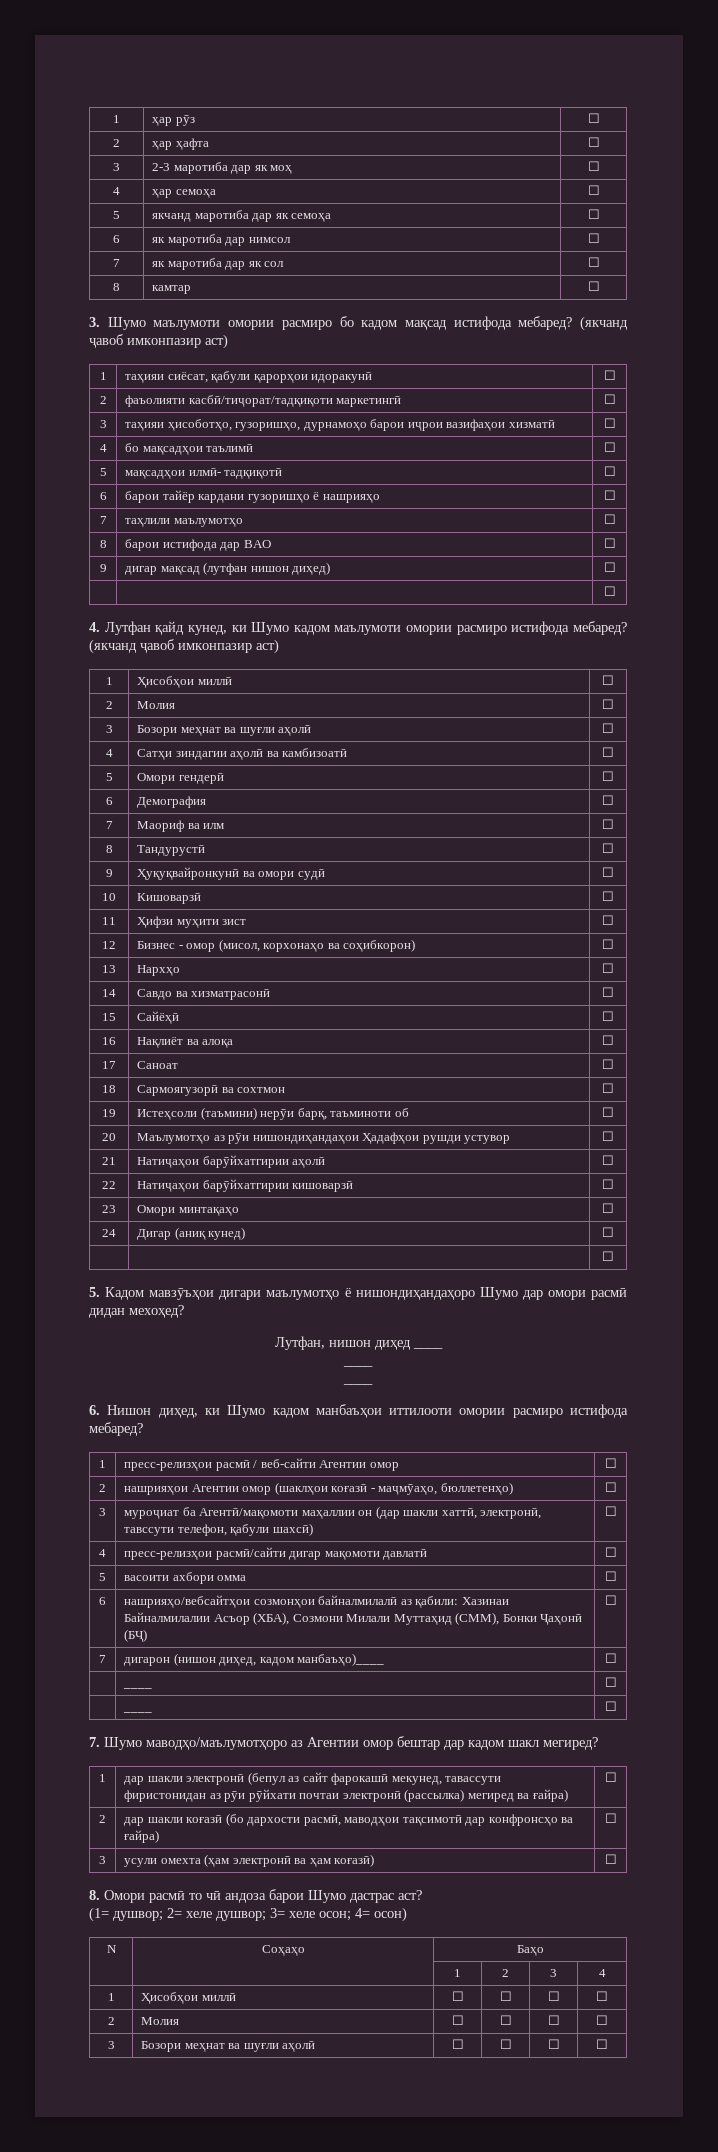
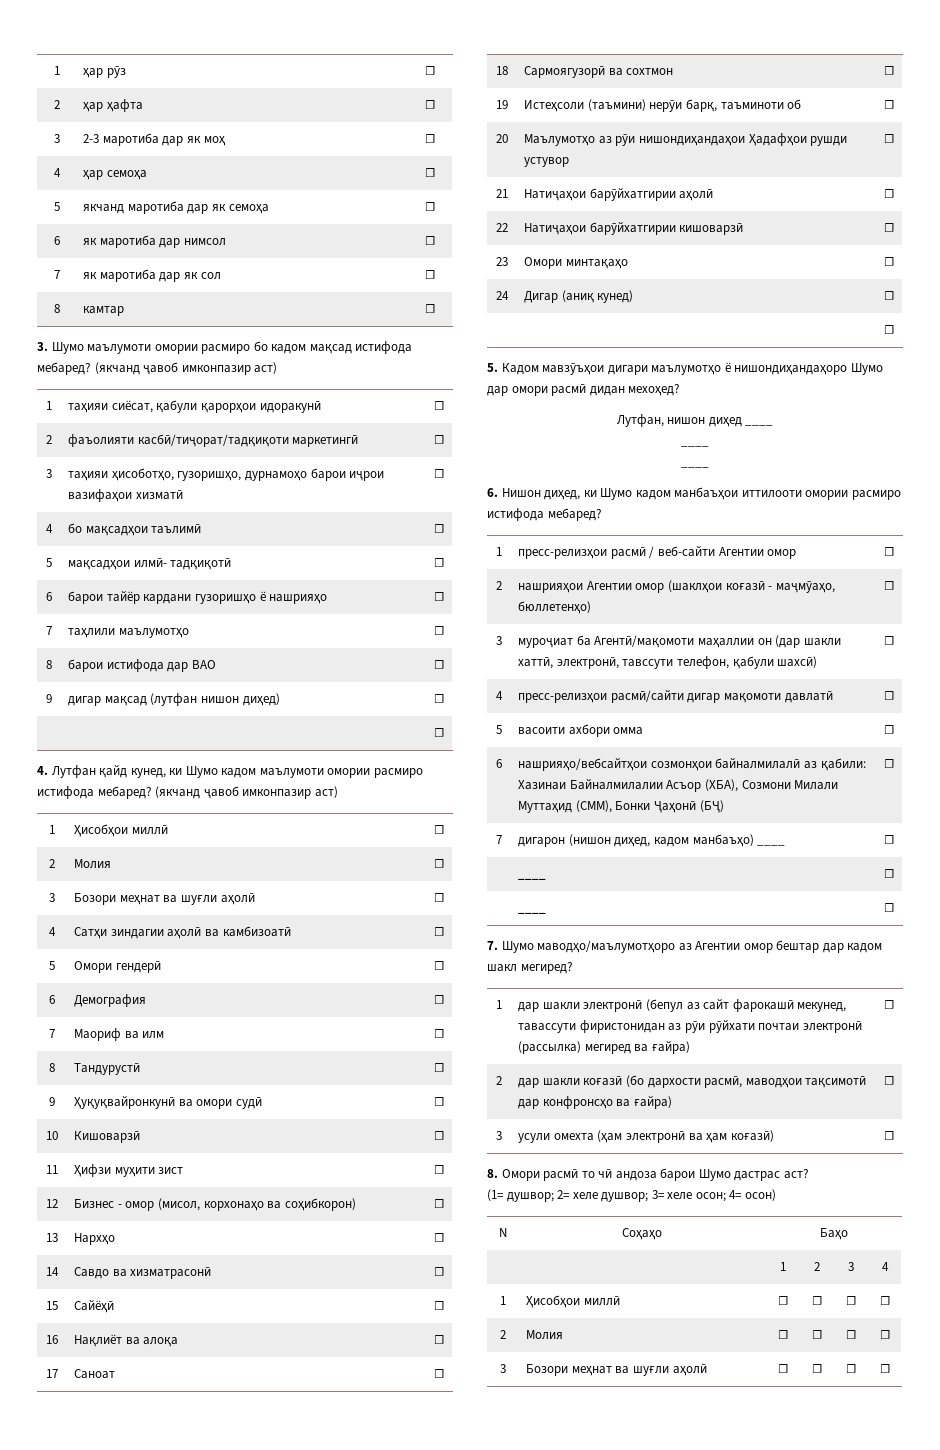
[297,1653,385,1666] манбаъҳо)____ -> [692,834,786,847] манбаъҳо) ____

